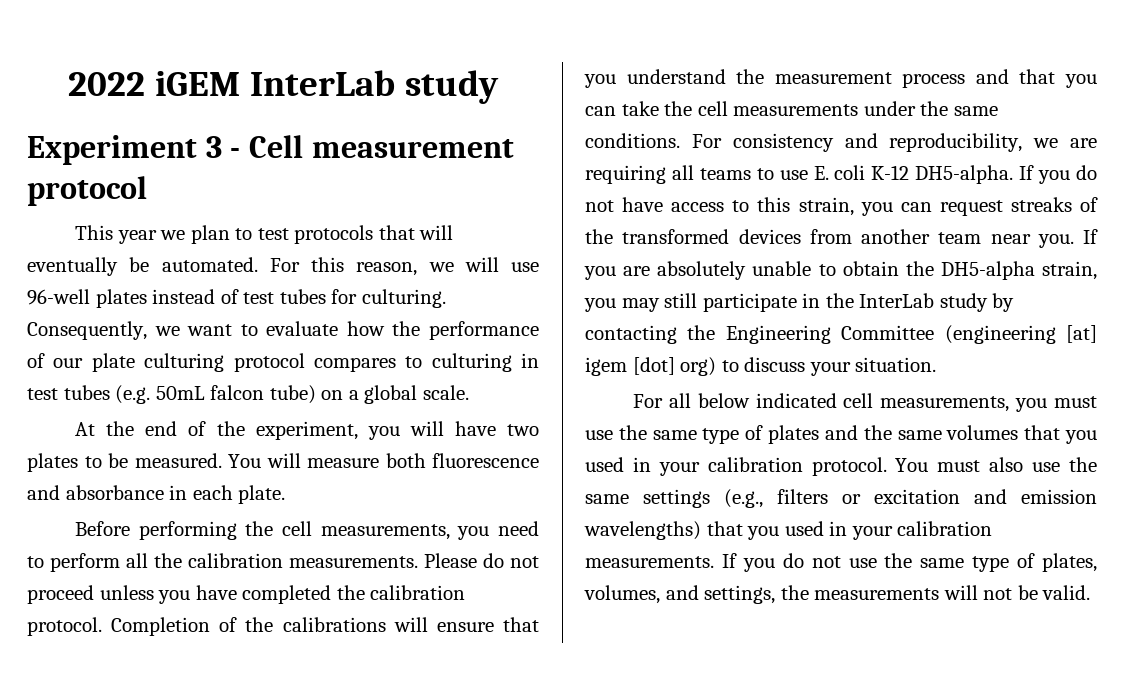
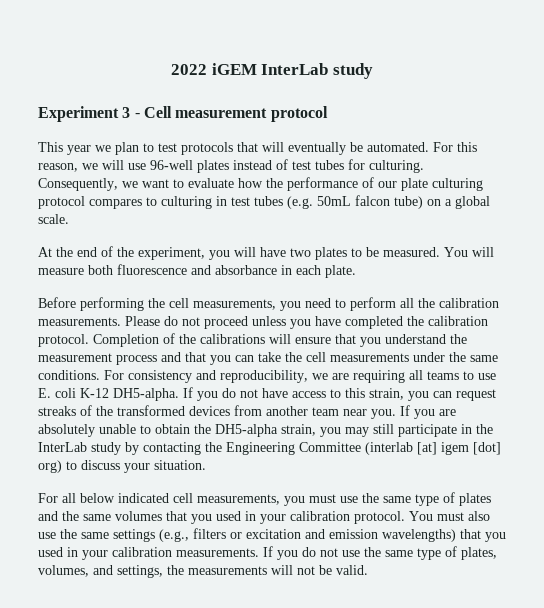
[944,325,1056,344] (engineering -> [365,442,413,455] (interlab

